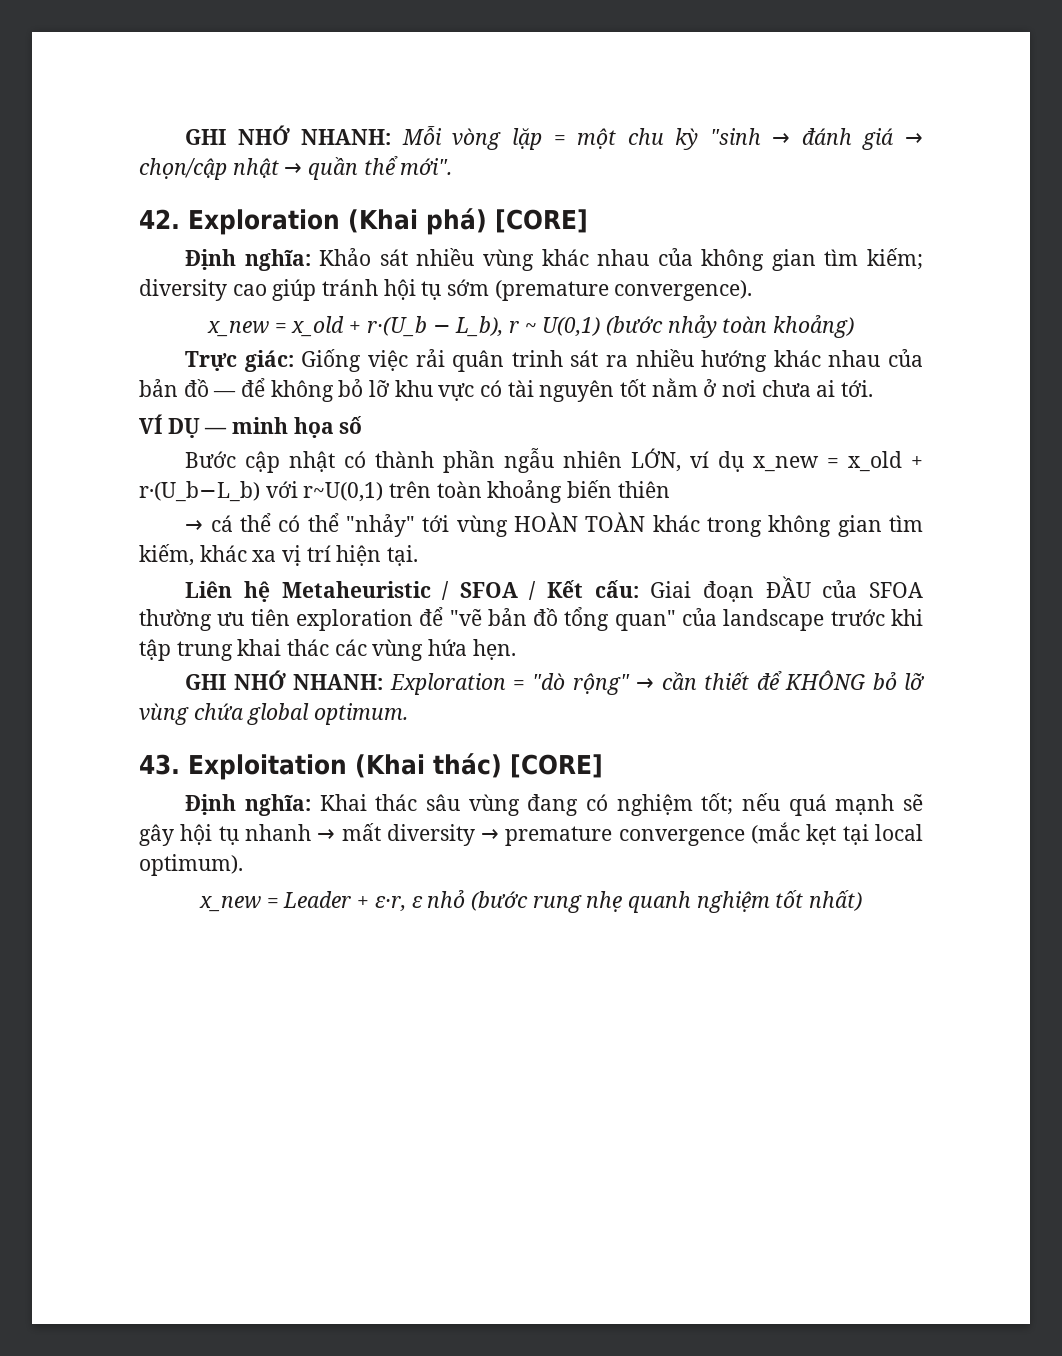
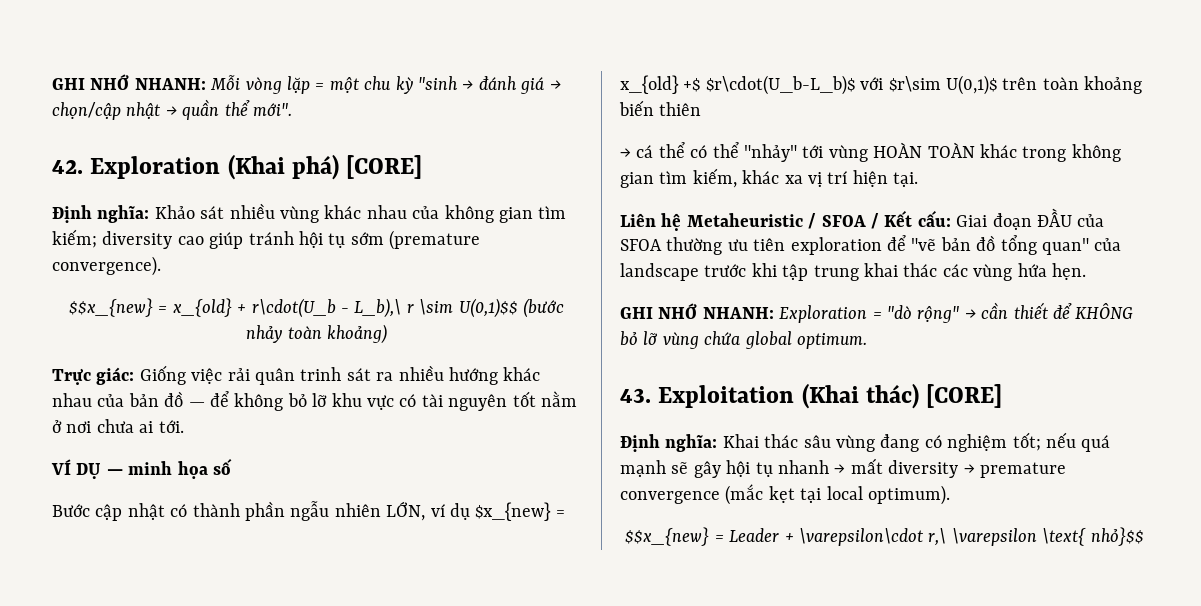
[207,316,601,337] x_new = x_old + r·(U_b − L_b), r ~ U(0,1) -> [69,298,518,318] $$x_{new} = x_{old} + r\cdot(U_b - L_b),\ r \sim U(0,1)$$
[753,451,923,472] [139,481,384,502] x_new = x_old + r·(U_b−L_b) với r~U(0,1) -> [475,502,565,521] [620,75,997,95] $x_{new} = x_{old} +$ $r\cdot(U_b-L_b)$ với $r\sim U(0,1)$
[199,896,262,912] x_new -> [625,527,710,546] $$x_{new}
[374,890,862,913] ε·r, ε nhỏ (bước rung nhẹ quanh nghiệm tốt nhất) -> [799,527,1144,546] \varepsilon\cdot r,\ \varepsilon \text{ nhỏ}$$

